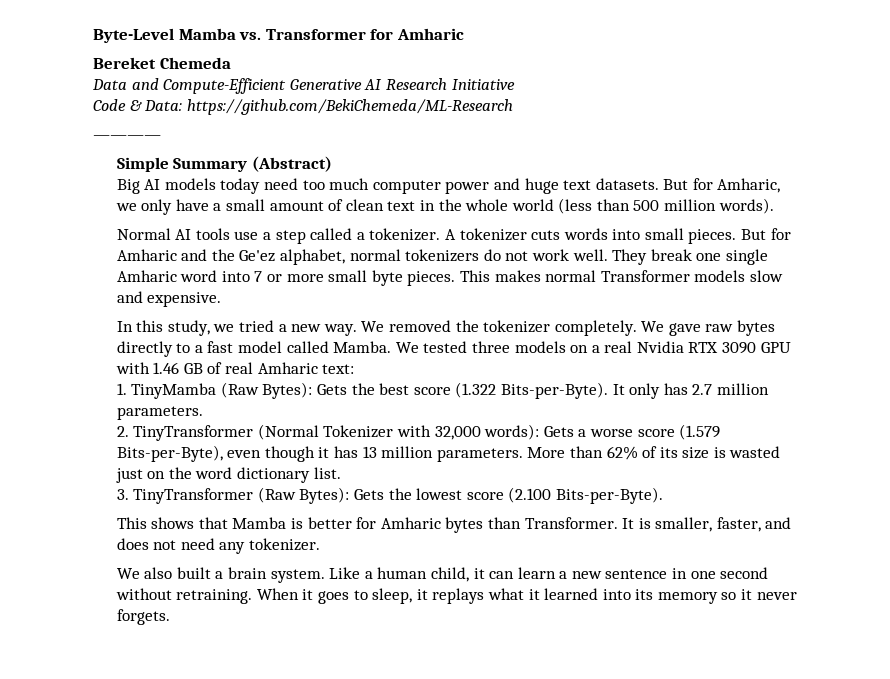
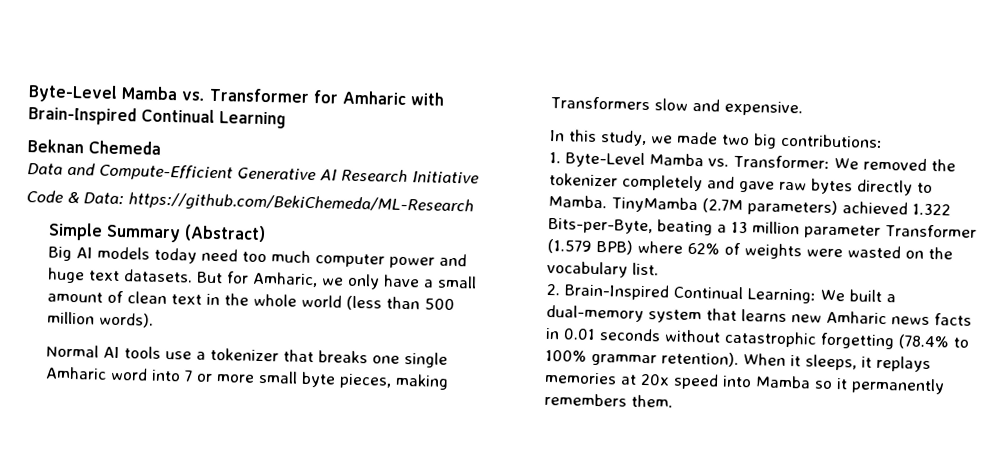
[93,57,156,69] // Bereket -> [409,92,445,106] [28,106,286,129] [27,139,84,154] with Brain-Inspired Continual Learning // Beknan
[93,135,161,140] // ―――― -> (474, 204) none
[275,228,791,244] [116,249,692,265] step called a tokenizer. A tokenizer cuts words into small pieces. But for Amharic and the Ge'ez alphabet, normal tokenizers do not work well. They break -> [209,347,368,364] tokenizer that breaks
[407,270,746,286] pieces. This makes normal Transformer models -> [338,373,449,390] [549,95,650,111] pieces, making Transformers
[238,320,357,336] tried a new way. -> [675,131,883,149] [548,151,830,169] made two big contributions: // 1. Byte-Level Mamba vs. Transformer:
[554,320,665,336] completely. We -> [621,174,735,192] completely and
[194,341,791,354] [115,362,355,374] [116,382,769,399] [116,406,203,420] [116,424,721,441] [116,445,781,462] [115,467,341,483] [116,487,663,504] [116,517,792,533] [116,538,320,554] [116,567,769,583] [115,588,797,604] [116,609,170,625] a fast model called Mamba. We tested three models on a real Nvidia RTX 3090 GPU with 1.46 GB of real Amharic text: // 1. TinyMamba (Raw Bytes): Gets the best score (1.322 Bits-per-Byte). It only has 2.7 million parameters. // 2. TinyTransformer (Normal Tokenizer with 32,000 words): Gets a worse score (1.579 Bits-per-Byte), even though it has 13 million parameters. More than 62% of its size is wasted just on the word dictionary list. // 3. TinyTransformer (Raw Bytes): Gets the lowest score (2.100 Bits-per-Byte). // This shows that Mamba is better for Amharic bytes than Transformer. It is smaller, faster, and does not need any tokenizer. // We also built a brain system. Like a human child, it can learn a new sentence in one second without retraining. When it goes to sleep, it replays what it learned into its memory so it never forgets. -> [547,194,951,217] [547,217,977,239] [546,238,953,260] [546,260,659,278] [545,283,896,304] [545,304,972,326] [544,327,969,350] [544,349,931,373] [543,371,945,395] [543,392,673,408] Mamba. TinyMamba (2.7M parameters) achieved 1.322 Bits-per-Byte, beating a 13 million parameter Transformer (1.579 BPB) where 62% of weights were wasted on the vocabulary list. // 2. Brain-Inspired Continual Learning: We built a dual-memory system that learns new Amharic news facts in 0.01 seconds without catastrophic forgetting (78.4% to 100% grammar retention). When it sleeps, it replays memories at 20x speed into Mamba so it permanently remembers them.

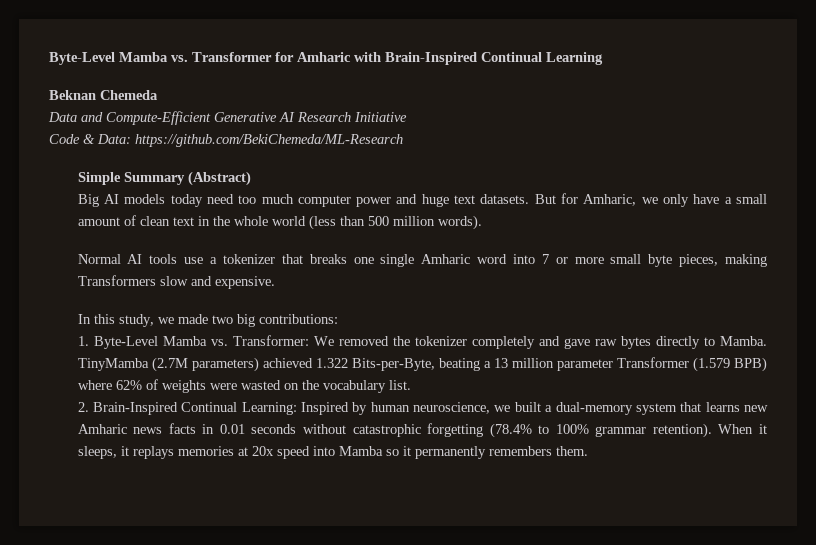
[819,289,845,302] We -> [301,402,511,415] Inspired by human neuroscience, we

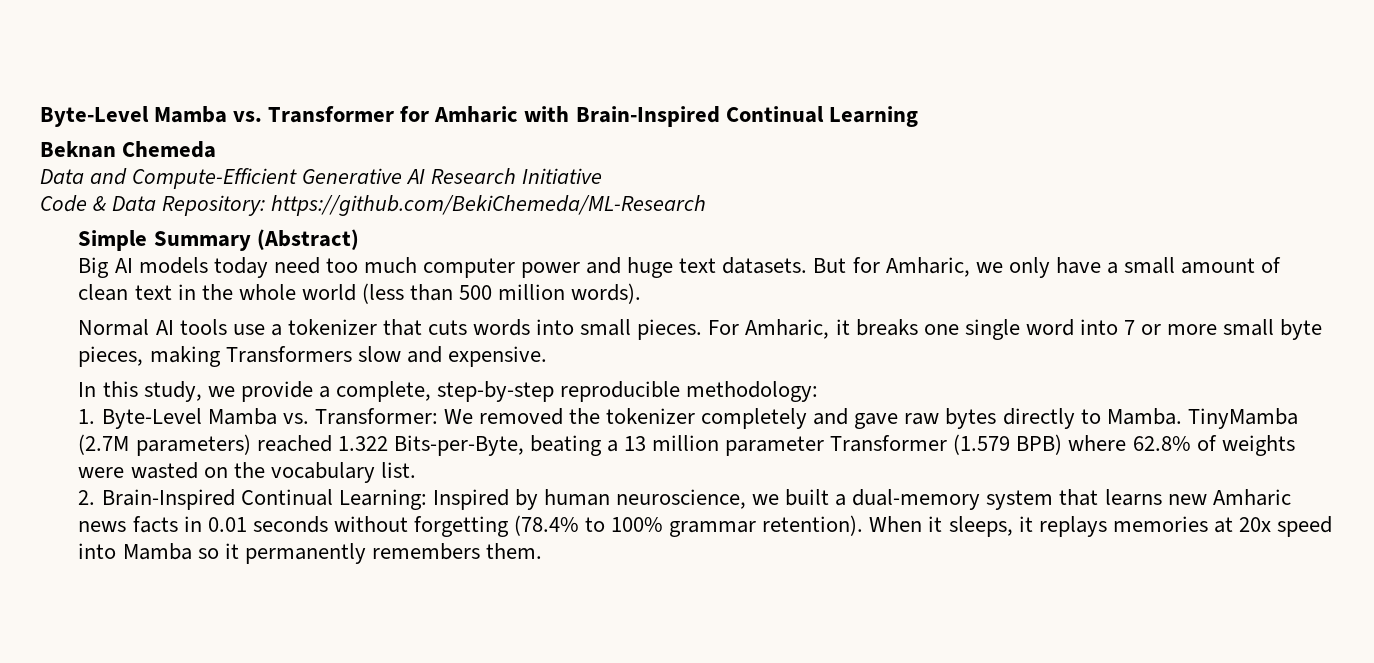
[97,134,131,144] Data: -> [112,195,266,216] Data Repository:
(303, 259) none -> [427,319,850,340] cuts words into small pieces. For Amharic, it
[421,254,471,264] Amharic -> (1020, 329) none
[177,314,338,327] made two big contributions: -> [240,381,819,402] provide a complete, step-by-step reproducible methodology:
[262,358,313,368] achieved -> [256,435,332,452] reached
[115,380,142,390] 62% -> [1132,436,1191,451] 62.8%
[352,424,421,437] catastrophic -> (408, 524) none

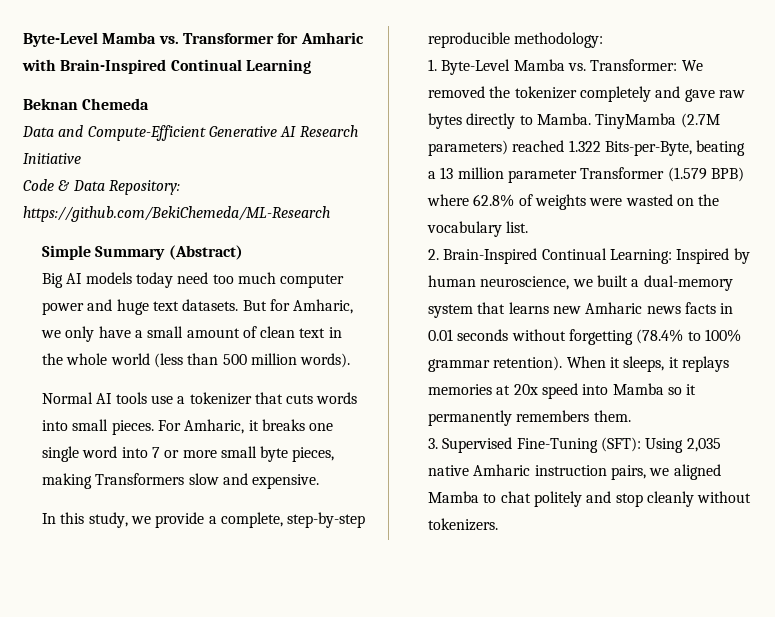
(542, 551) none -> [427,437,721,453] [427,464,721,480] [427,491,752,507] [427,518,498,531] // 3. Supervised Fine-Tuning (SFT): Using 2,035 native Amharic instruction pairs, we aligned Mamba to chat politely and stop cleanly without tokenizers.

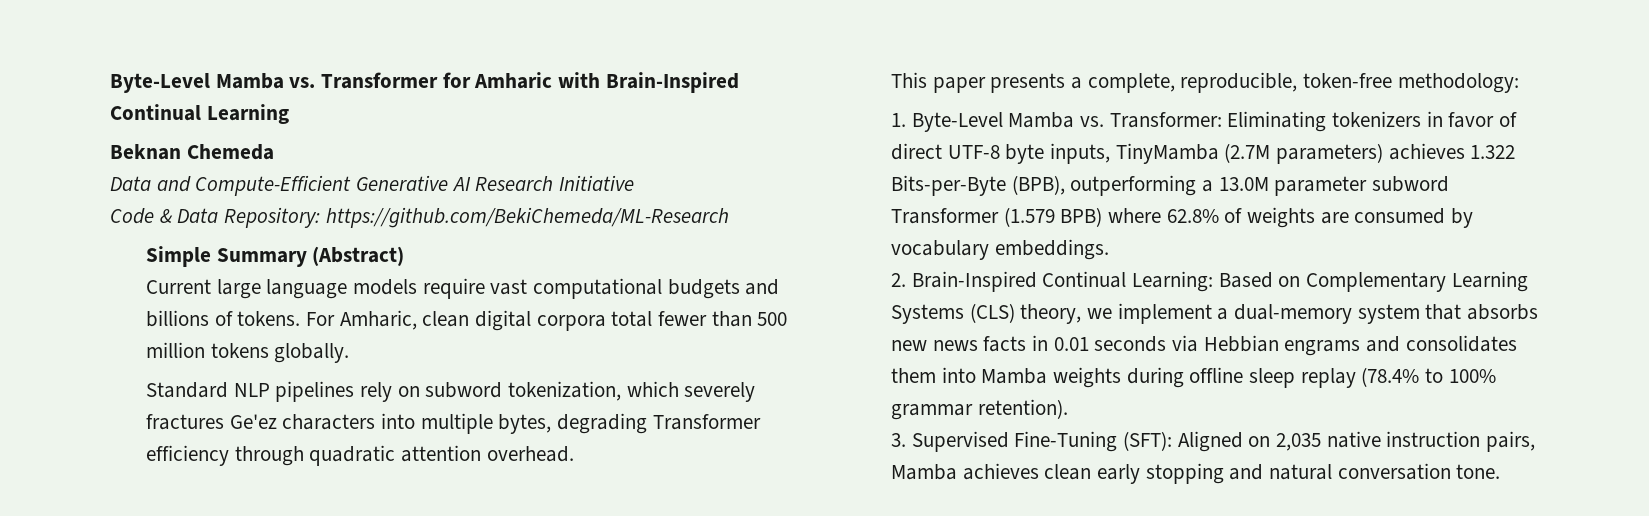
[41,272,345,288] [41,299,354,315] [40,326,342,342] [41,353,351,368] [41,392,358,405] [41,419,334,435] [41,446,335,462] [41,473,320,489] [41,512,366,528] [427,32,510,48] Big AI models today need too much computer power and huge text datasets. But for Amharic, we only have a small amount of clean text in the whole world (less than 500 million words). // Normal AI tools use a tokenizer that cuts words into small pieces. For Amharic, it breaks one single word into 7 or more small byte pieces, making Transformers slow and expensive. // In this study, we provide a complete, step-by-step reproducible -> [145,278,780,299] [145,310,788,331] [145,342,350,363] [145,381,756,402] [145,413,761,434] [145,445,574,466] [890,72,1392,93] Current large language models require vast computational budgets and billions of tokens. For Amharic, clean digital corpora total fewer than 500 million tokens globally. // Standard NLP pipelines rely on subword tokenization, which severely fractures Ge'ez characters into multiple bytes, degrading Transformer efficiency through quadratic attention overhead. // This paper presents a complete, reproducible, token-free
[681,60,703,71] [427,86,745,102] [427,113,720,129] [427,140,746,156] [427,167,577,183] We removed the tokenizer completely and gave raw bytes directly to Mamba. TinyMamba (2.7M parameters) reached 1.322 Bits-per-Byte, beating a 13 million parameter -> [1227,111,1517,132] [890,143,1516,164] [890,175,1449,196] Eliminating tokenizers in favor of direct UTF-8 byte inputs, TinyMamba (2.7M parameters) achieves 1.322 Bits-per-Byte (BPB), outperforming a 13.0M parameter subword
[589,194,720,206] [426,221,529,237] [427,248,750,264] [427,275,628,290] were wasted on the vocabulary list. // 2. Brain-Inspired Continual Learning: Inspired by human neuroscience, we built -> [1320,208,1473,228] [890,239,1109,260] [890,271,1528,292] [890,303,1212,324] are consumed by vocabulary embeddings. // 2. Brain-Inspired Continual Learning: Based on Complementary Learning Systems (CLS) theory, we implement
[508,302,643,314] learns new Amharic -> [1466,304,1538,320] [890,340,927,351] absorbs new
[511,329,633,345] without forgetting -> [1171,335,1517,356] [890,367,1356,388] via Hebbian engrams and consolidates them into Mamba weights during offline sleep replay
[566,356,729,372] [427,383,697,399] [427,410,631,426] When it sleeps, it replays memories at 20x speed into Mamba so it permanently remembers them. -> (1068, 409) none
[645,438,684,453] Using -> [1177,431,1271,452] Aligned on
[473,464,531,476] Amharic -> (1381, 439) none
[649,464,721,480] [427,491,752,507] [427,518,498,531] we aligned Mamba to chat politely and stop cleanly without tokenizers. -> [890,463,1501,484] Mamba achieves clean early stopping and natural conversation tone.

